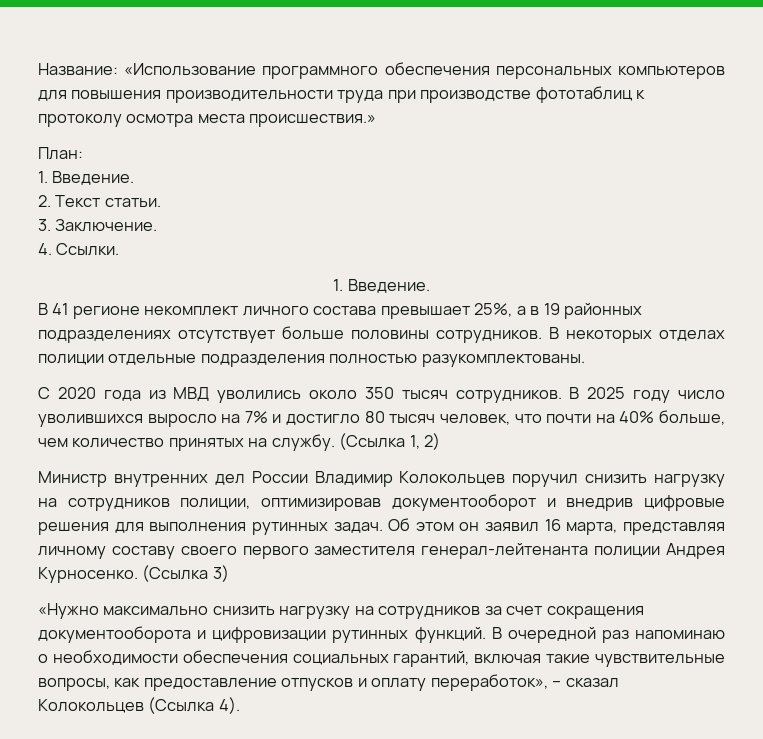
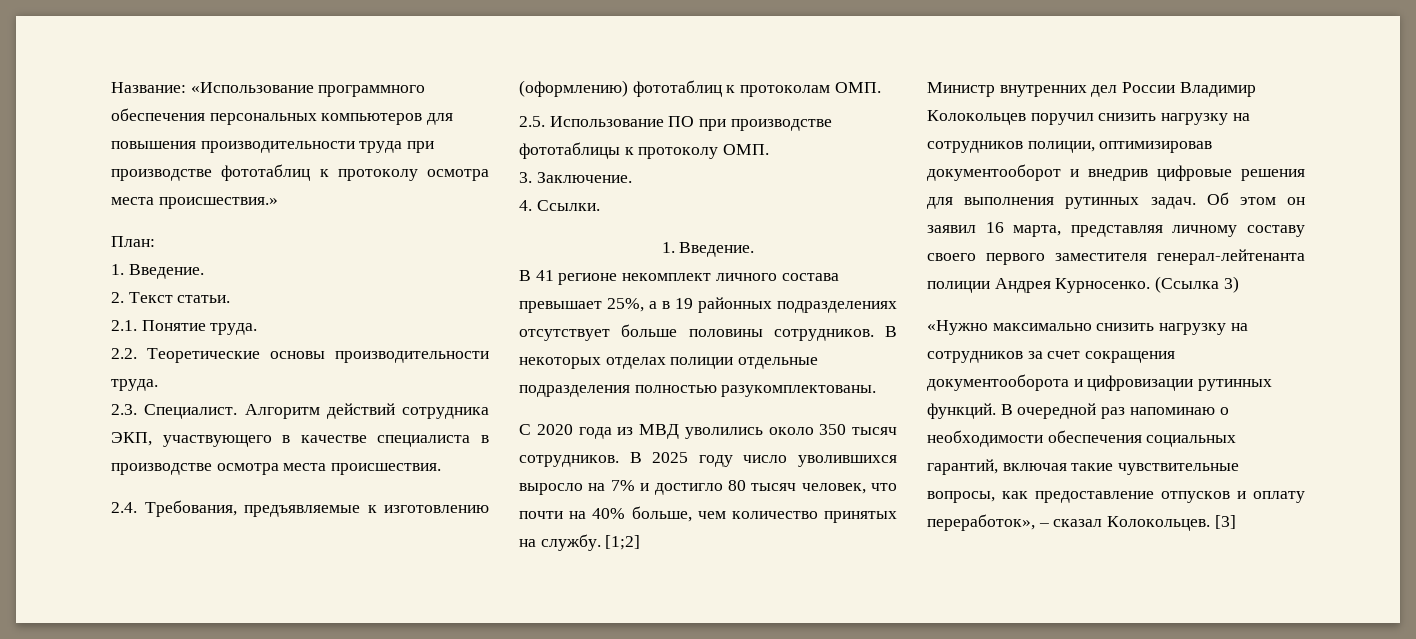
(161, 202) none -> [111,320,258,335] [111,348,489,363] [111,379,158,391] [111,403,489,419] [111,432,489,447] [111,463,442,475] [111,500,489,517] [519,80,881,97] [519,116,832,131] [519,142,770,159] // 2.1. Понятие труда. // 2.2. Теоретические основы производительности труда. // 2.3. Специалист. Алгоритм действий сотрудника ЭКП, участвующего в качестве специалиста в производстве осмотра места происшествия. // 2.4. Требования, предъявляемые к изготовлению (оформлению) фототаблиц к протоколам ОМП. // 2.5. Использование ПО при производстве фототаблицы к протоколу ОМП.
[339,433,441,450] (Ссылка 1, 2) -> [605,535,641,550] [1;2]
[38,697,240,714] Колокольцев (Ссылка 4). -> [1107,515,1236,531] Колокольцев. [3]

